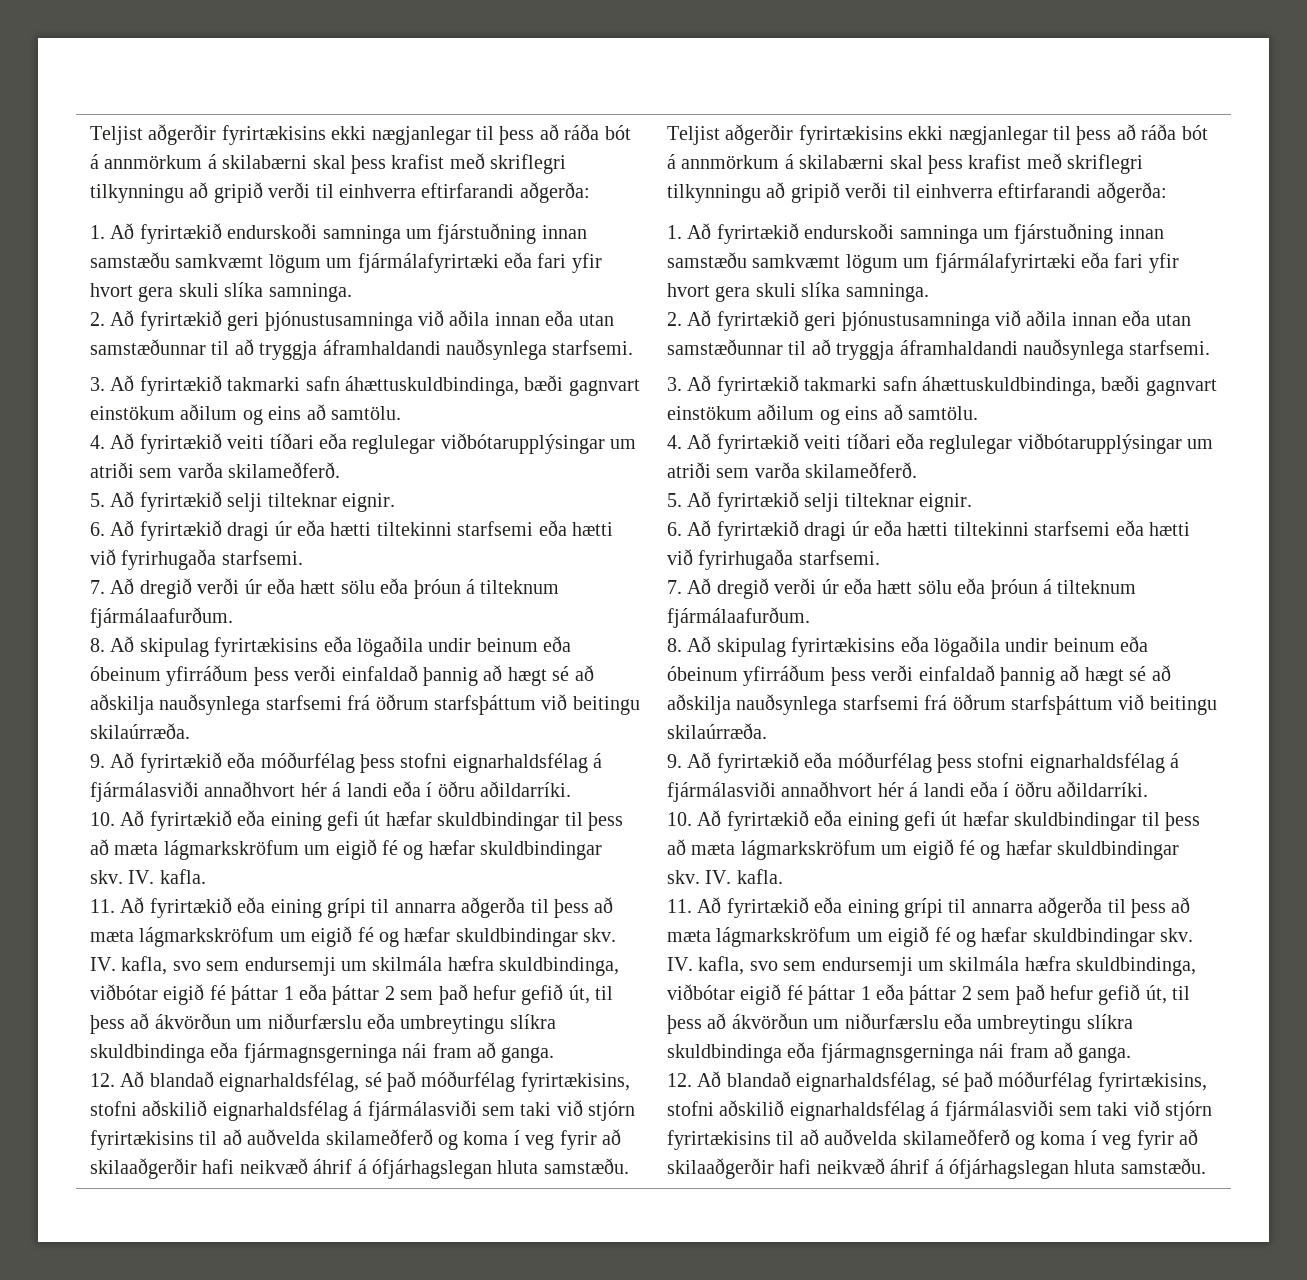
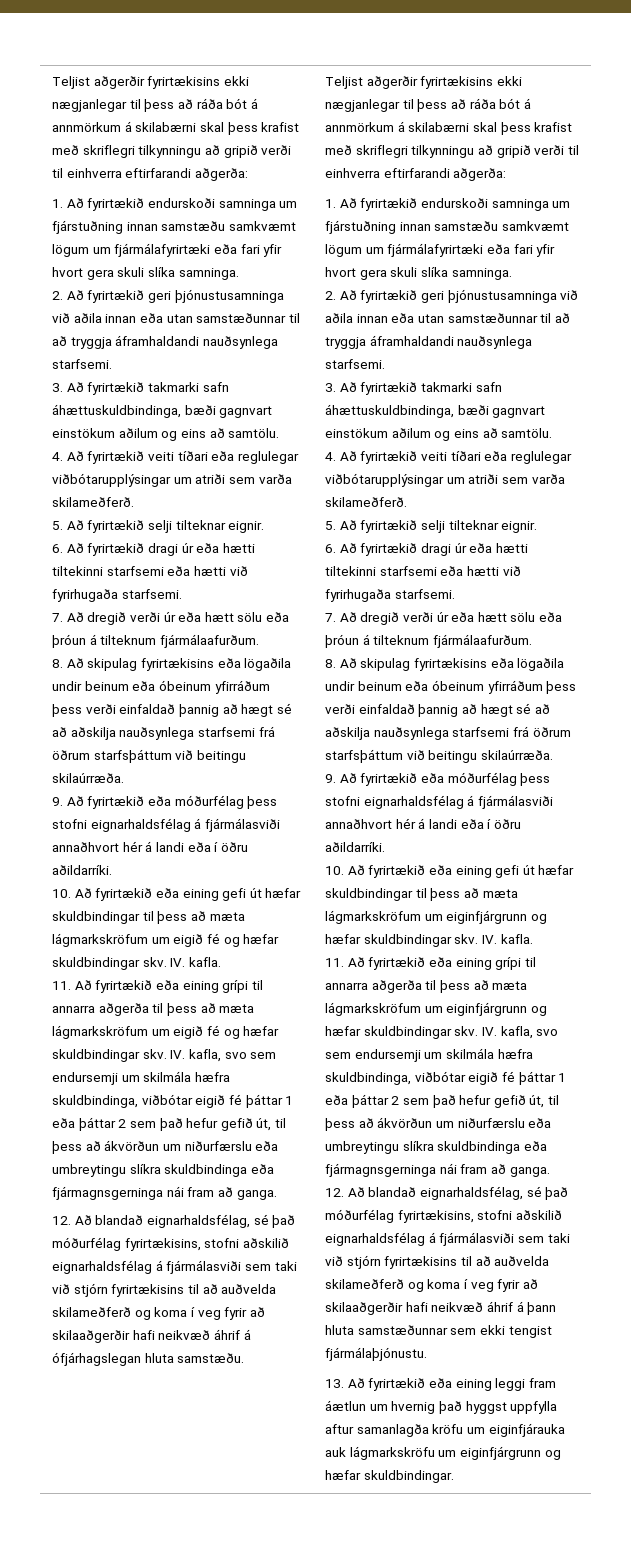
[912,839,976,860] eigið fé -> [446,910,528,924] eiginfjárgrunn
[888,926,951,947] eigið fé -> [446,1002,528,1016] eiginfjárgrunn
[949,1158,1206,1179] ófjárhagslegan hluta samstæðu. -> [527,1302,557,1315] [324,1325,552,1338] [324,1347,427,1361] [324,1378,556,1391] [324,1400,558,1414] [324,1423,565,1437] [324,1446,561,1460] [324,1470,454,1483] þann hluta samstæðunnar sem ekki tengist fjármálaþjónustu. // 13. Að fyrirtækið eða eining leggi fram áætlun um hvernig það hyggst uppfylla aftur samanlagða kröfu um eiginfjárauka auk lágmarkskröfu um eiginfjárgrunn og hæfar skuldbindingar.

